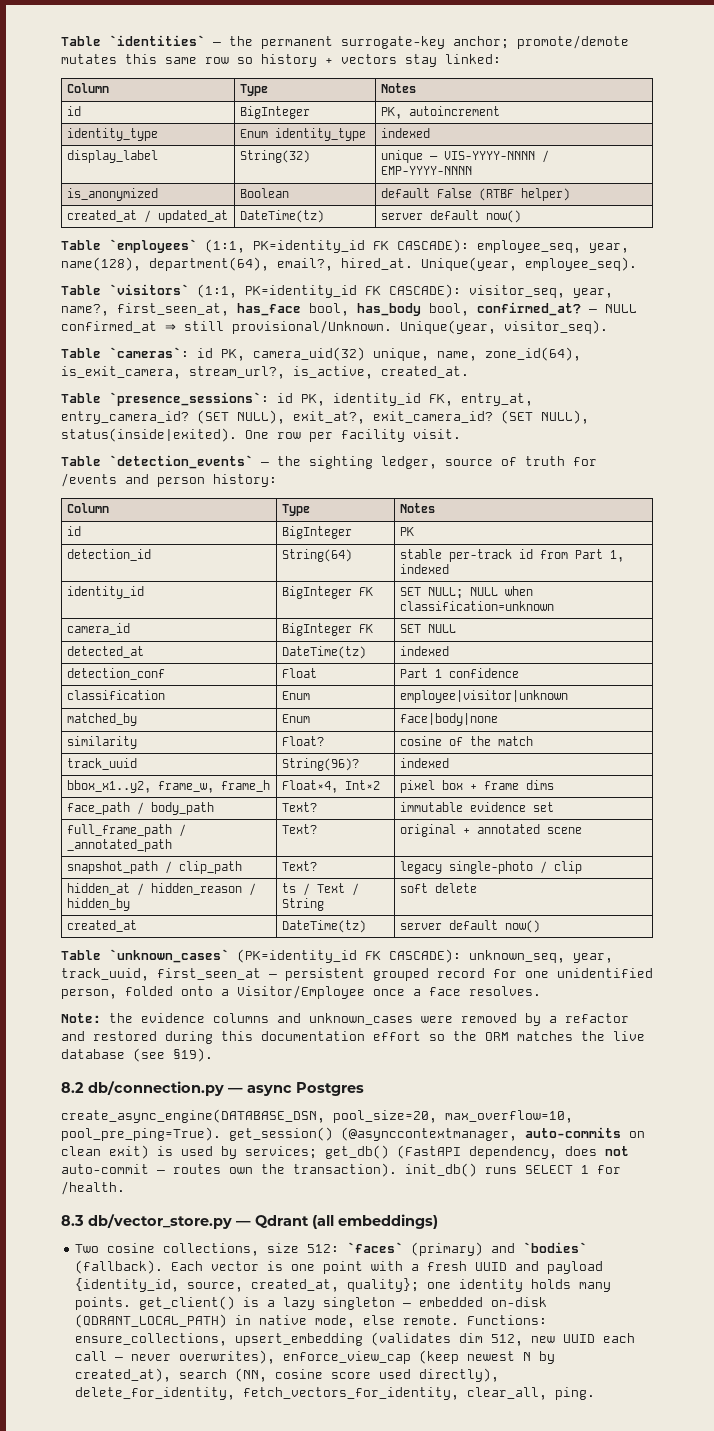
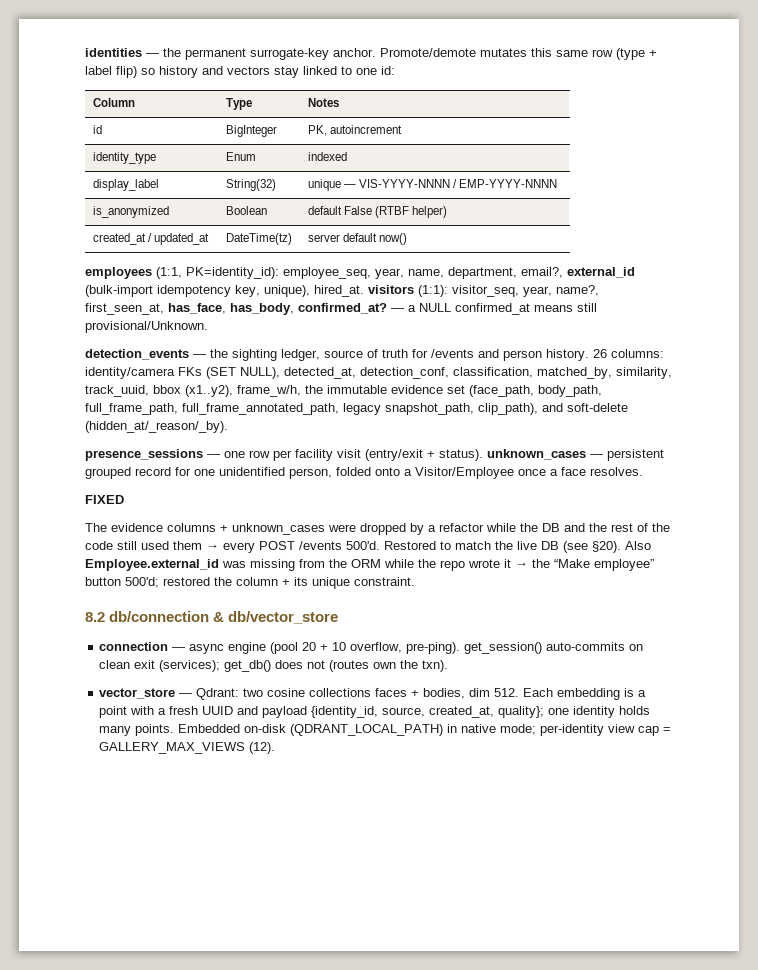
[61,35,205,46] Table `identities` -> [85,48,142,57] identities
[453,35,629,49] anchor; promote/demote -> [333,48,476,57] anchor. Promote/demote
(229, 60) none -> [616,48,657,60] [85,66,137,78] (type + label flip)
[325,58,333,64] + -> [202,66,223,75] and
[445,54,501,64] linked: -> [303,66,395,75] linked to one id:
[275,128,367,141] identity_type -> (256, 156) none
[61,239,629,253] [61,257,637,271] [61,284,613,298] [61,303,469,316] Table `employees` (1:1, PK=identity_id FK CASCADE): employee_seq, year, name(128), department(64), email?, hired_at. Unique(year, employee_seq). // Table `visitors` (1:1, PK=identity_id FK CASCADE): visitor_seq, year, name?, first_seen_at, has_face bool, has_body bool, -> [85,267,635,279] [85,285,599,297] [85,303,294,315] employees (1:1, PK=identity_id): employee_seq, year, name, department, email?, external_id (bulk-import idempotency key, unique), hired_at. visitors (1:1): visitor_seq, year, name?, first_seen_at, has_face, has_body,
(597, 311) none -> [408,305,416,312] a
[165,324,176,331] ⇒ -> [534,305,573,312] means
[400,320,608,334] [61,347,581,361] [61,366,469,379] [61,392,533,406] [61,410,589,424] [61,428,461,442] [61,455,253,469] Unique(year, visitor_seq). // Table `cameras`: id PK, camera_uid(32) unique, name, zone_id(64), is_exit_camera, stream_url?, is_active, created_at. // Table `presence_sessions`: id PK, identity_id FK, entry_at, entry_camera_id? (SET NULL), exit_at?, exit_camera_id? (SET NULL), status(inside|exited). One row per facility visit. // Table `detection_events` -> [85,349,189,360] // detection_events
[213,474,277,487] [67,503,110,513] [282,504,311,516] [400,503,436,513] [67,526,82,536] [282,526,353,539] [400,527,415,536] [67,549,152,561] [282,549,353,562] [400,549,625,562] [400,564,450,574] [67,586,145,599] [282,586,374,599] [400,586,534,599] [400,601,555,611] [67,623,131,635] [282,623,374,636] [400,624,457,633] [67,646,145,658] [282,646,367,659] [400,646,450,656] [67,668,166,680] [282,668,318,678] [400,668,520,678] [67,690,166,700] [282,691,311,700] [400,690,569,703] [67,713,138,726] [282,714,311,723] [400,713,499,726] [67,736,138,749] [282,736,325,746] [400,736,534,746] [67,758,138,770] [282,758,360,771] [400,758,450,768] [67,780,271,793] [282,780,381,793] [400,780,555,793] [67,802,215,815] [282,802,318,812] [400,802,555,812] [67,824,187,837] [67,839,173,852] [282,824,318,834] [400,824,583,837] [67,861,243,874] [282,861,318,871] [400,861,583,874] [67,883,257,896] [67,898,131,911] [282,883,360,896] [282,898,325,911] [400,883,478,893] [67,920,138,932] [282,920,367,933] [400,920,541,933] [61,949,613,963] [61,968,261,981] history: // Column | Type | Notes // id | BigInteger | PK // detection_id | String(64) | stable per-track id from Part 1, indexed // identity_id | BigInteger FK | SET NULL; NULL when classification=unknown // camera_id | BigInteger FK | SET NULL // detected_at | DateTime(tz) | indexed // detection_conf | Float | Part 1 confidence // classification | Enum | employee|visitor|unknown // matched_by | Enum | face|body|none // similarity | Float? | cosine of the match // track_uuid | String(96)? | indexed // bbox_x1..y2, frame_w, frame_h | Float×4, Int×2 | pixel box + frame dims // face_path / body_path | Text? | immutable evidence set // full_frame_path / _annotated_path | Text? | original + annotated scene // snapshot_path / clip_path | Text? | legacy single-photo / clip // hidden_at / hidden_reason / hidden_by | ts / Text / String | soft delete // created_at | DateTime(tz) | server default now() // Table `unknown_cases` (PK=identity_id FK CASCADE): unknown_seq, year, track_uuid, first_seen_at -> [546,349,664,361] [85,367,672,379] [85,385,602,397] [85,403,628,415] [85,421,228,433] [85,449,586,461] history. 26 columns: identity/camera FKs (SET NULL), detected_at, detection_conf, classification, matched_by, similarity, track_uuid, bbox (x1..y2), frame_w/h, the immutable evidence set (face_path, body_path, full_frame_path, full_frame_annotated_path, legacy snapshot_path, clip_path), and soft-delete (hidden_at/_reason/_by). // presence_sessions — one row per facility visit (entry/exit + status). unknown_cases
[61,1013,133,1023] Note: the -> [85,495,124,504] [85,523,107,532] FIXED // The
[277,1013,301,1023] and -> [220,525,228,532] +
[461,1013,517,1023] removed -> [360,523,406,535] dropped
[61,1031,645,1044] [61,1048,213,1062] [61,1081,364,1096] [61,1109,573,1123] [61,1127,645,1141] [61,1145,629,1159] [61,1163,621,1177] [61,1181,125,1195] [61,1214,438,1229] [75,1242,588,1256] [75,1260,316,1274] and restored during this documentation effort so the ORM matches the live database (see §19). // 8.2 db/connection.py — async Postgres // create_async_engine(DATABASE_DSN, pool_size=20, max_overflow=10, pool_pre_ping=True). get_session() (@asynccontextmanager, auto-commits on clean exit) is used by services; get_db() (FastAPI dependency, does not auto-commit — routes own the transaction). init_db() runs SELECT 1 for /health. // 8.3 db/vector_store.py — Qdrant (all embeddings) // Two cosine collections, size 512: `faces` (primary) and `bodies` (fallback). Each vector is one -> [486,523,670,532] [85,541,651,553] [85,559,654,571] [85,577,415,589] [85,611,339,624] [99,642,644,654] [99,660,449,672] [99,688,647,700] while the DB and the rest of the code still used them → every POST /events 500'd. Restored to match the live DB (see §20). Also Employee.external_id was missing from the ORM while the repo wrote it → the “Make employee” button 500'd; restored the column + its unique constraint. // 8.2 db/connection & db/vector_store // connection — async engine (pool 20 + 10 overflow, pre-ping). get_session() auto-commits on clean exit (services); get_db() does not (routes own the txn). // vector_store — Qdrant: two cosine collections faces + bodies, dim 512. Each embedding is a
[139,1296,548,1310] [75,1314,548,1328] [75,1332,636,1346] [75,1350,556,1364] [75,1368,500,1382] [75,1387,596,1400] get_client() is a lazy singleton — embedded on-disk (QDRANT_LOCAL_PATH) in native mode, else remote. Functions: ensure_collections, upsert_embedding (validates dim 512, new UUID each call — never overwrites), enforce_view_cap (keep newest N by created_at), search (NN, cosine score used directly), delete_for_identity, fetch_vectors_for_identity, clear_all, ping. -> [178,724,672,736] [99,742,276,754] Embedded on-disk (QDRANT_LOCAL_PATH) in native mode; per-identity view cap = GALLERY_MAX_VIEWS (12).

